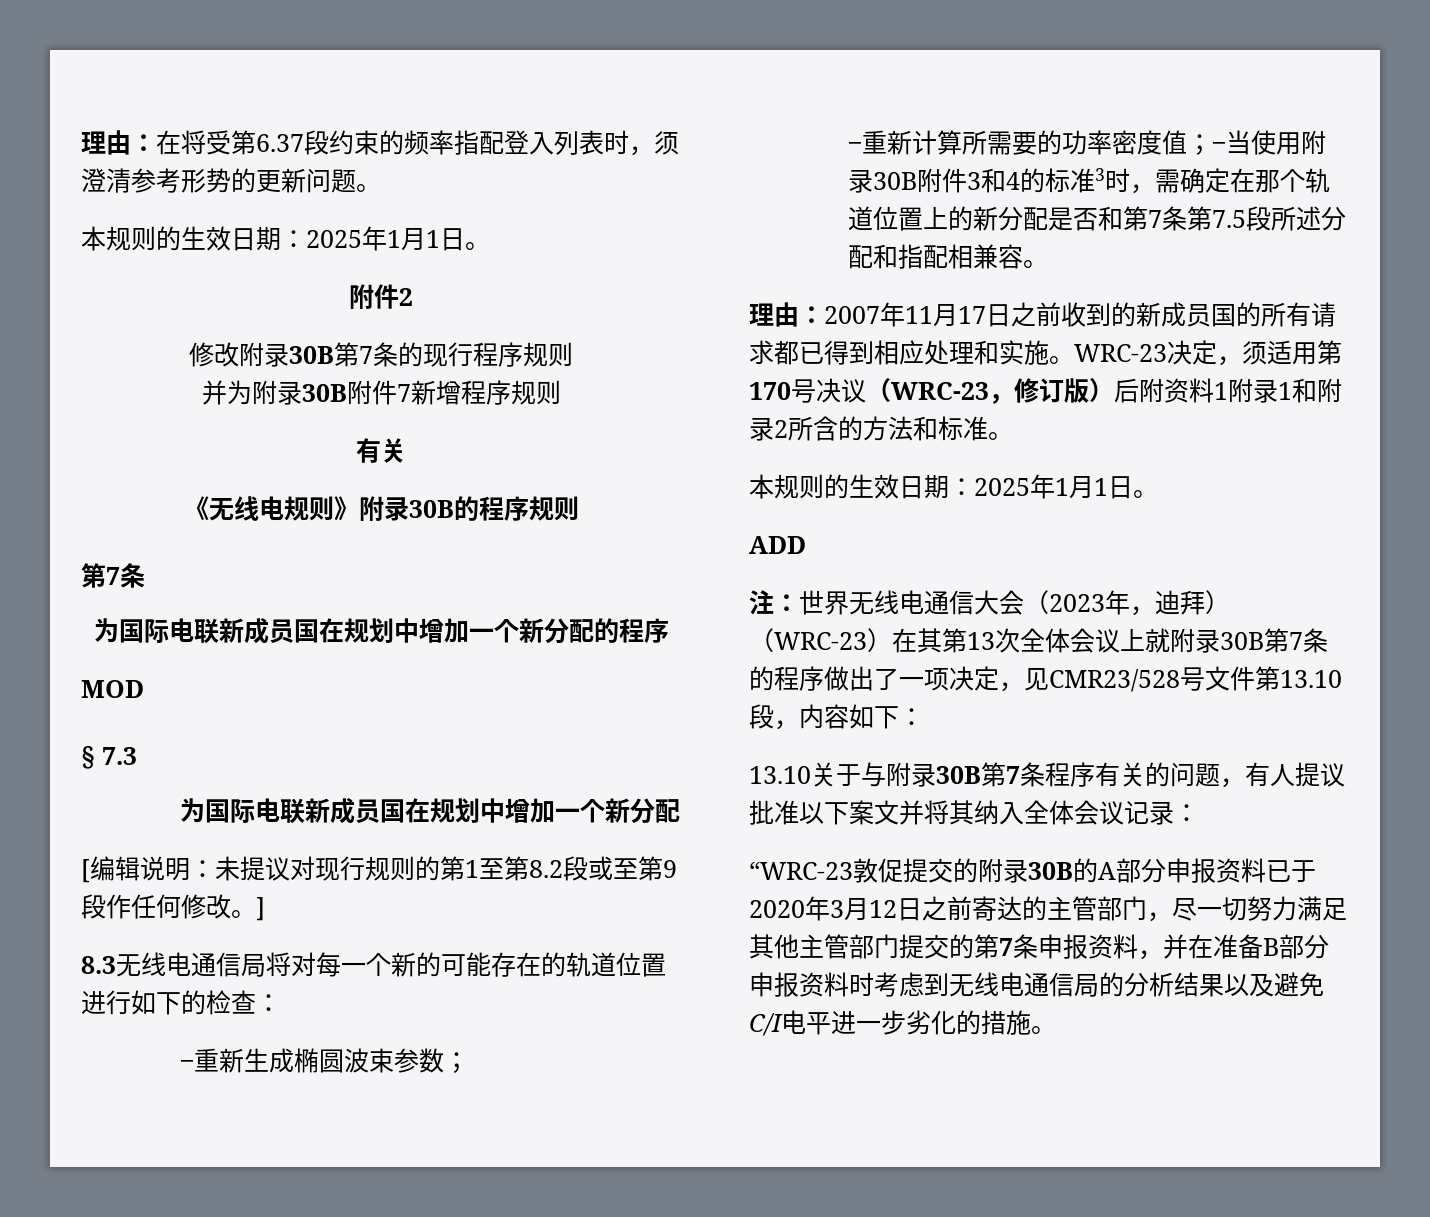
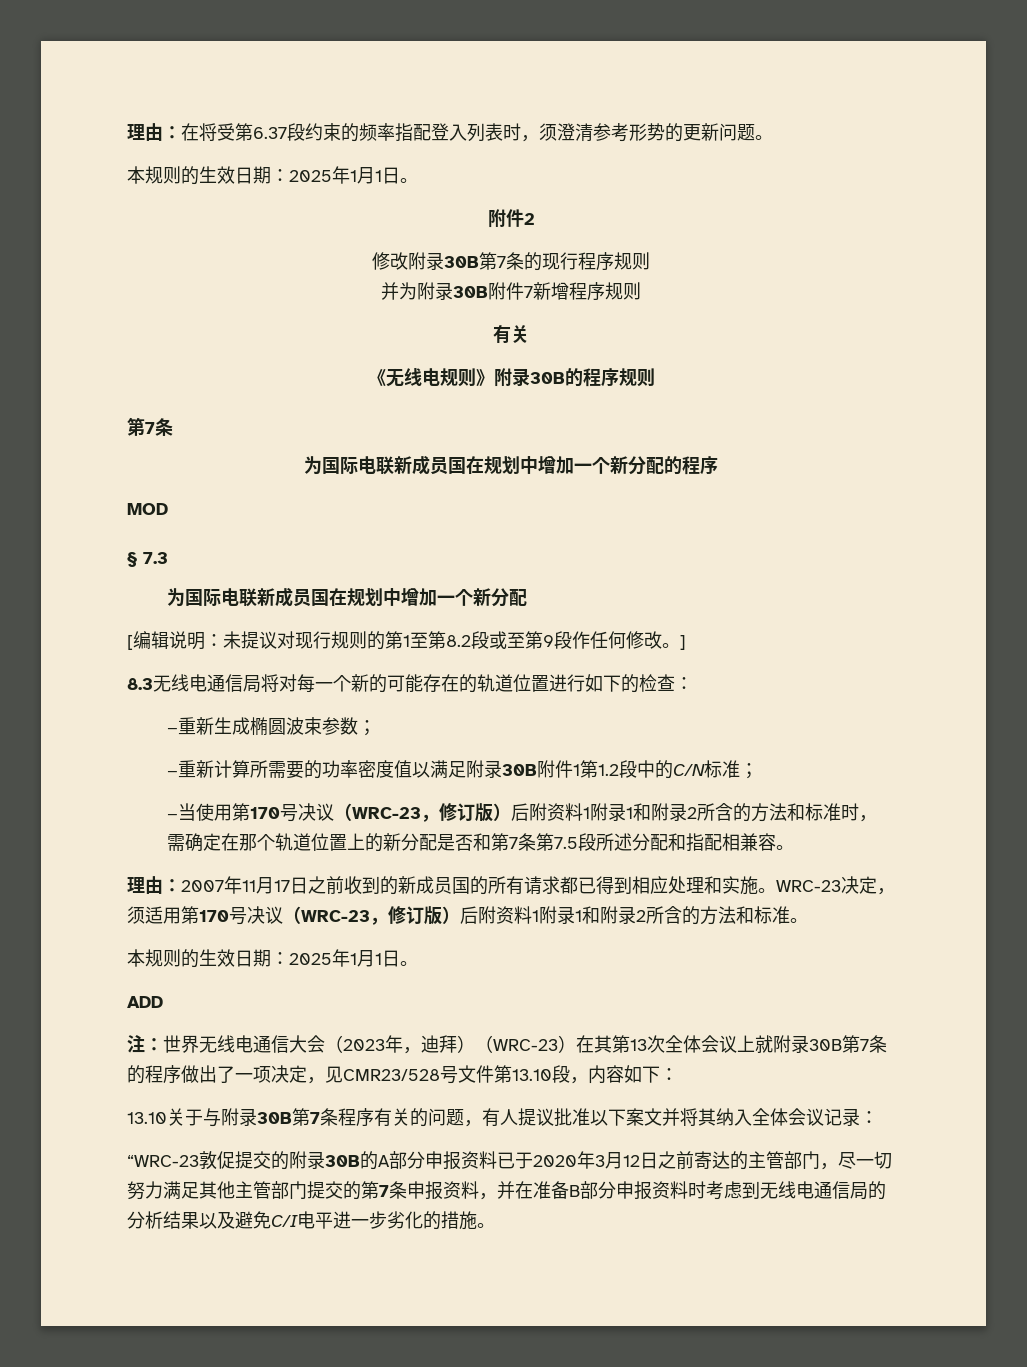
[1187,130,1327,156] [848,168,1106,193] ；−当使用附录30B附件3和4的标准3 -> [412,760,759,779] [167,803,842,822] 以满足附录30B附件1第1.2段中的C/N标准； // −当使用第170号决议（WRC-23，修订版）后附资料1附录1和附录2所含的方法和标准

